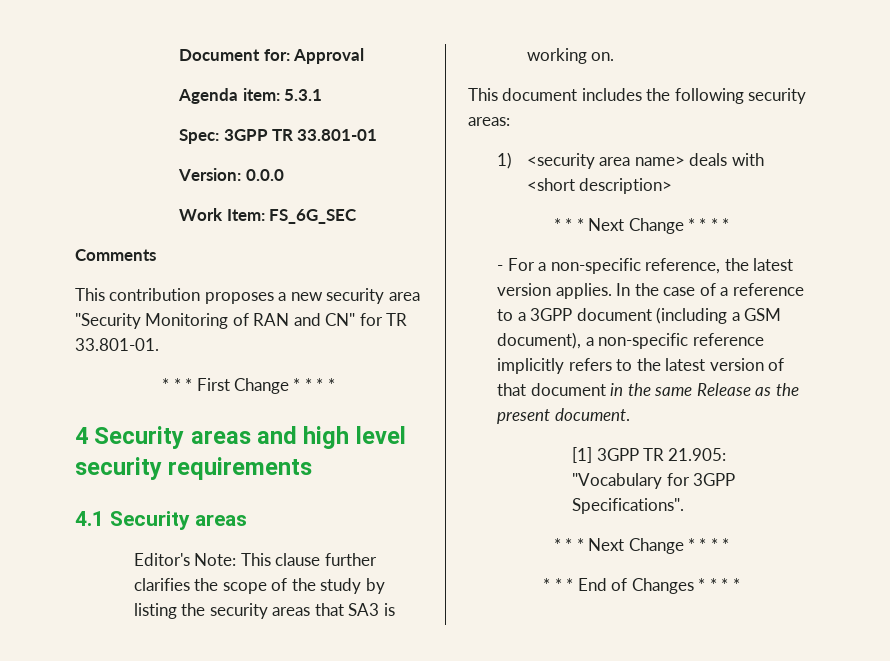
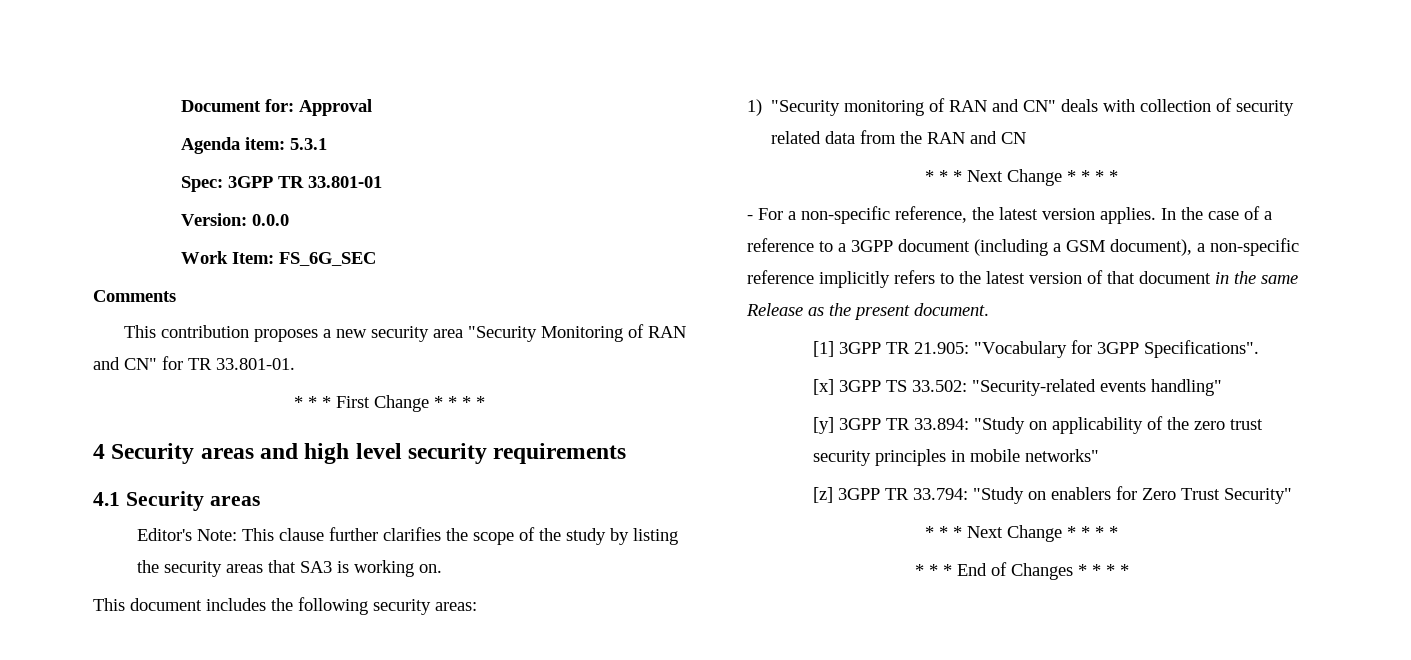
[526,153,764,169] [526,178,673,194] <security area name> deals with <short description> -> [771,98,1295,116] [771,130,1027,144] "Security monitoring of RAN and CN" deals with collection of security related data from the RAN and CN
(685, 506) none -> [812,379,1222,396] [812,416,1263,434] [812,449,1099,466] [812,486,1292,504] // [x] 3GPP TS 33.502: "Security-related events handling" // [y] 3GPP TR 33.894: "Study on applicability of the zero trust security principles in mobile networks" // [z] 3GPP TR 33.794: "Study on enablers for Zero Trust Security"

